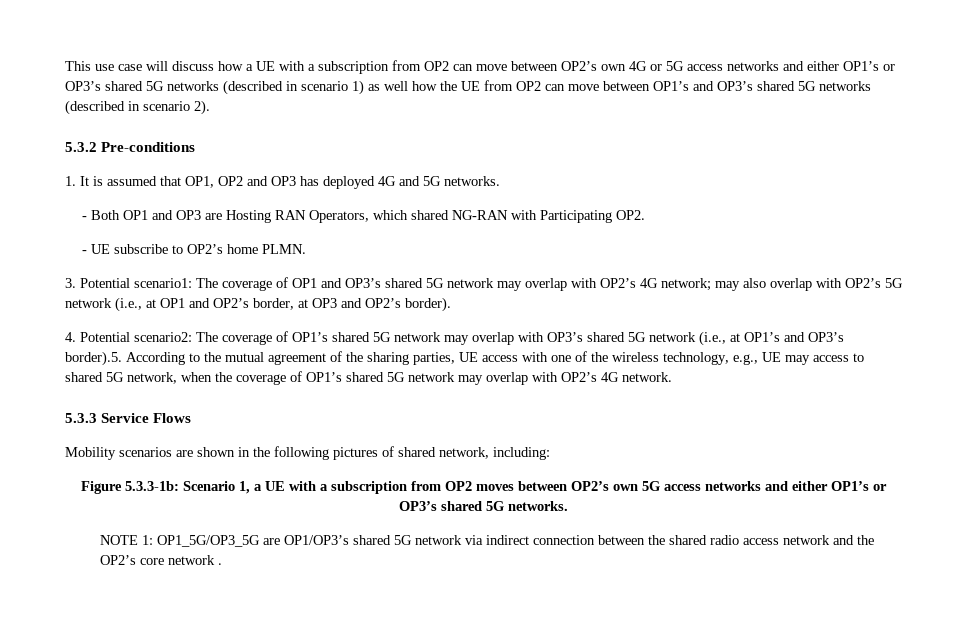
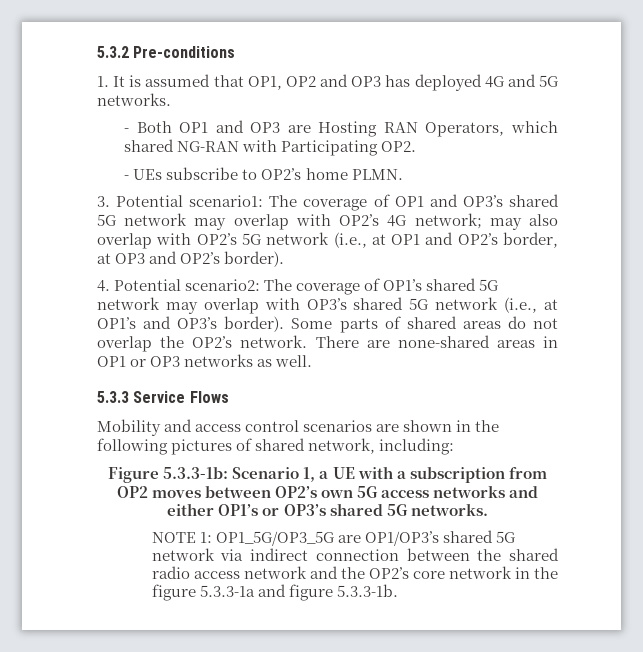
[65,60,895,74] [65,80,871,95] [65,100,210,115] This use case will discuss how a UE with a subscription from OP2 can move between OP2’s own 4G or 5G access networks and either OP1’s or OP3’s shared 5G networks (described in scenario 1) as well how the UE from OP2 can move between OP1’s and OP3’s shared 5G networks (described in scenario 2). // -> (97, 52) none
[91,244,111,254] UE -> [133,169,163,180] UEs
[65,351,864,366] [65,371,672,385] border).5. According to the mutual agreement of the sharing parties, UE access with one of the wireless technology, e.g., UE may access to shared 5G network, when the coverage of OP1’s shared 5G network may overlap with OP2’s 4G network. -> [224,316,559,333] [97,335,558,352] [97,354,313,367] border). Some parts of shared areas do not overlap the OP2’s network. There are none-shared areas in OP1 or OP3 networks as well.
(116, 453) none -> [164,419,300,432] and access control
[217,563,222,565] . -> [514,567,558,579] [151,584,398,601] in the figure 5.3.3-1a and figure 5.3.3-1b.

